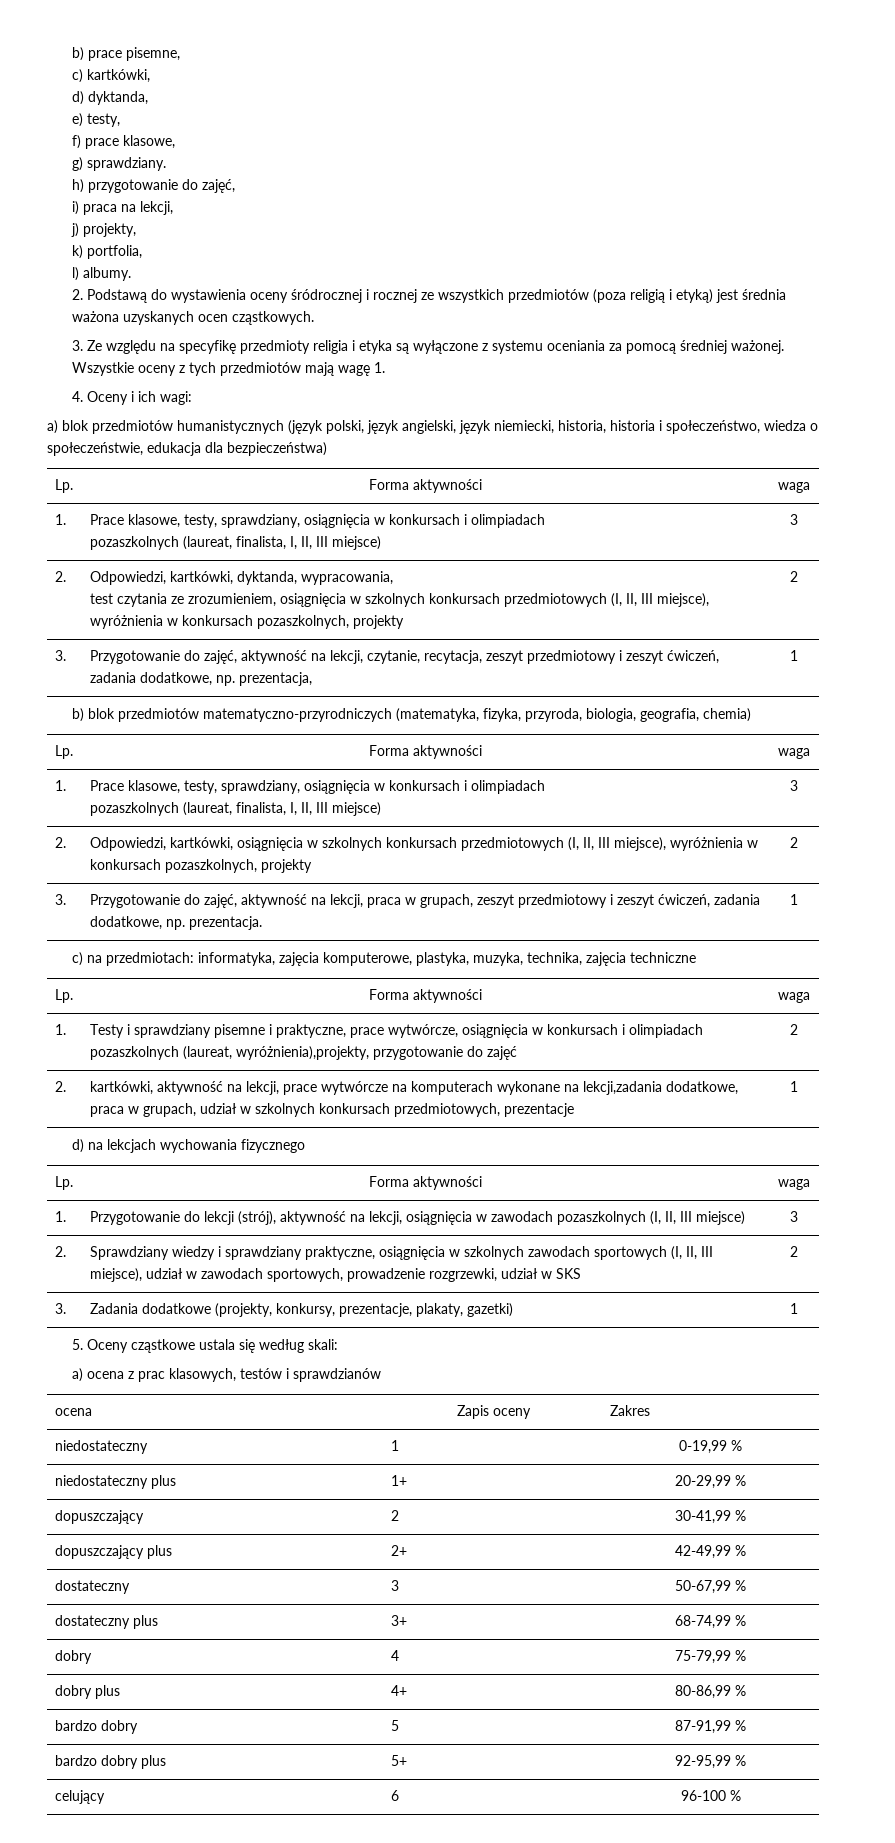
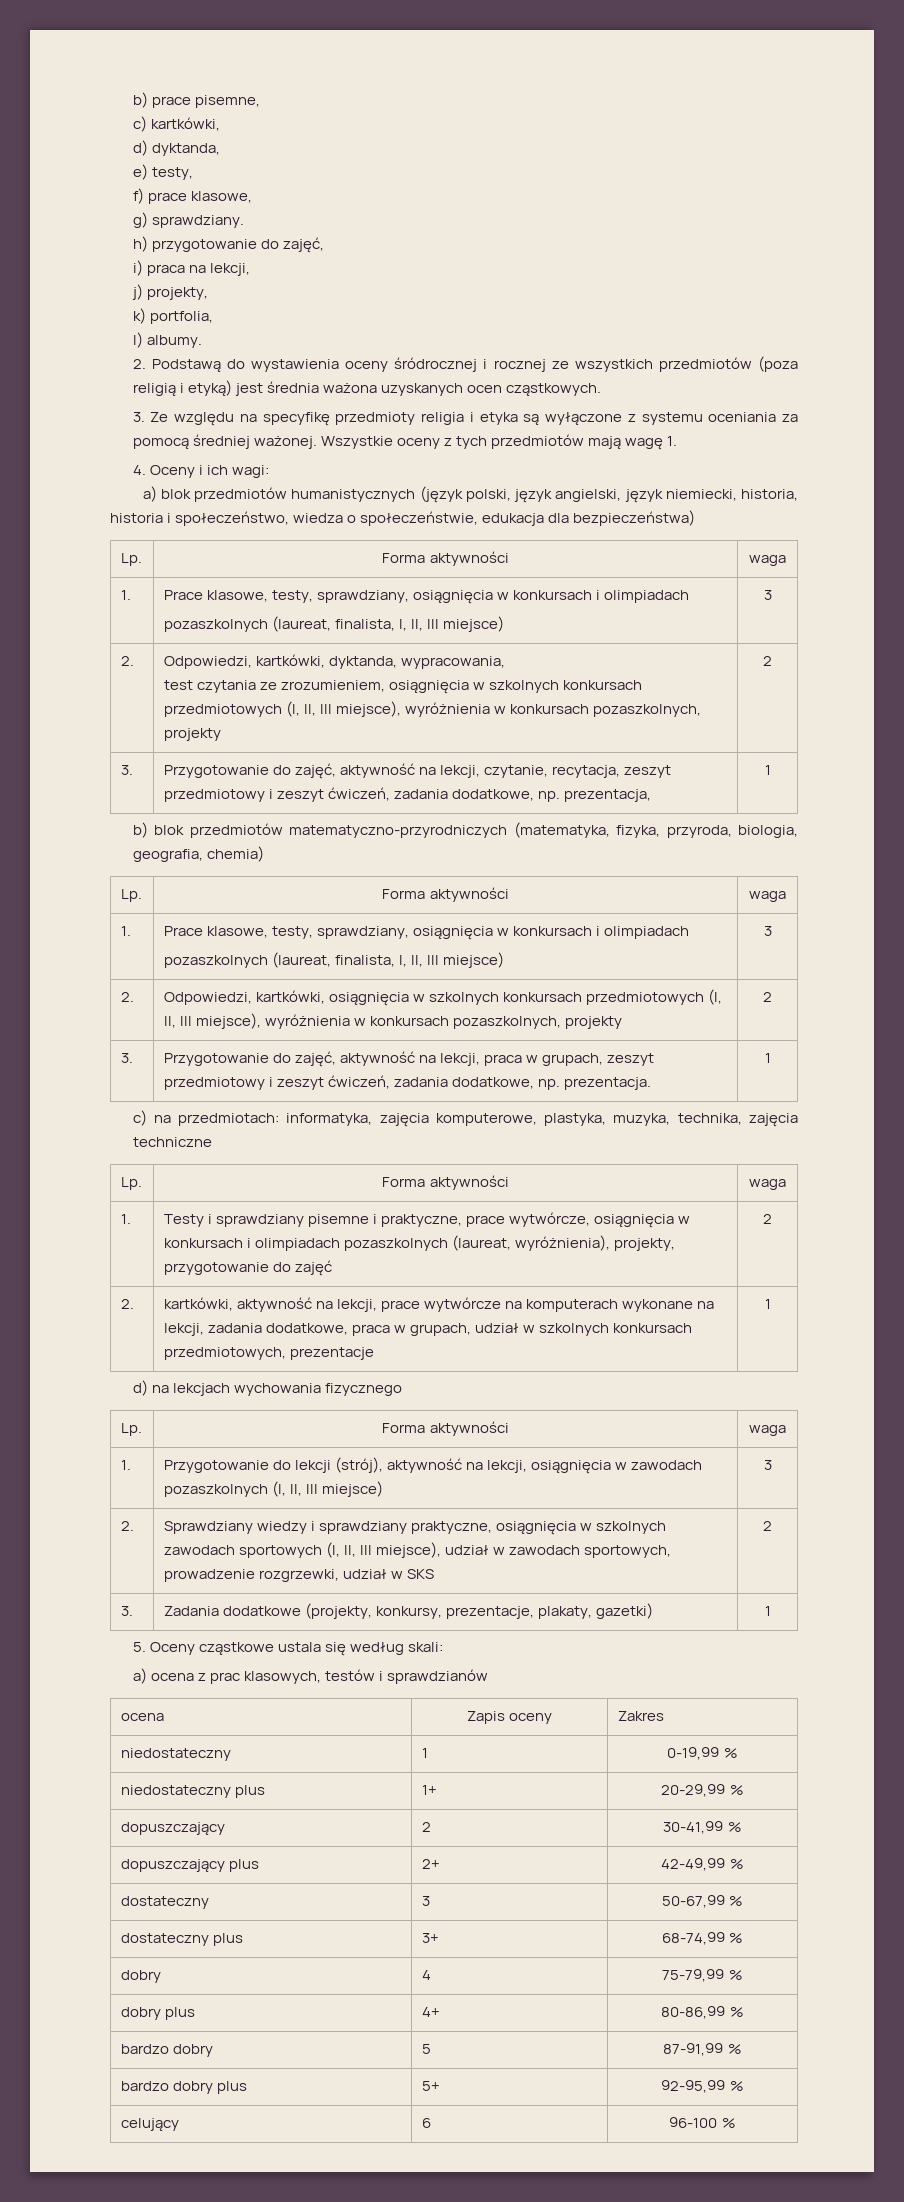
[236,1046,370,1060] wyróżnienia),projekty, -> [514,1235,675,1251] wyróżnienia), projekty,
[583,1081,663,1095] lekcji,zadania -> [163,1323,262,1336] lekcji, zadania

